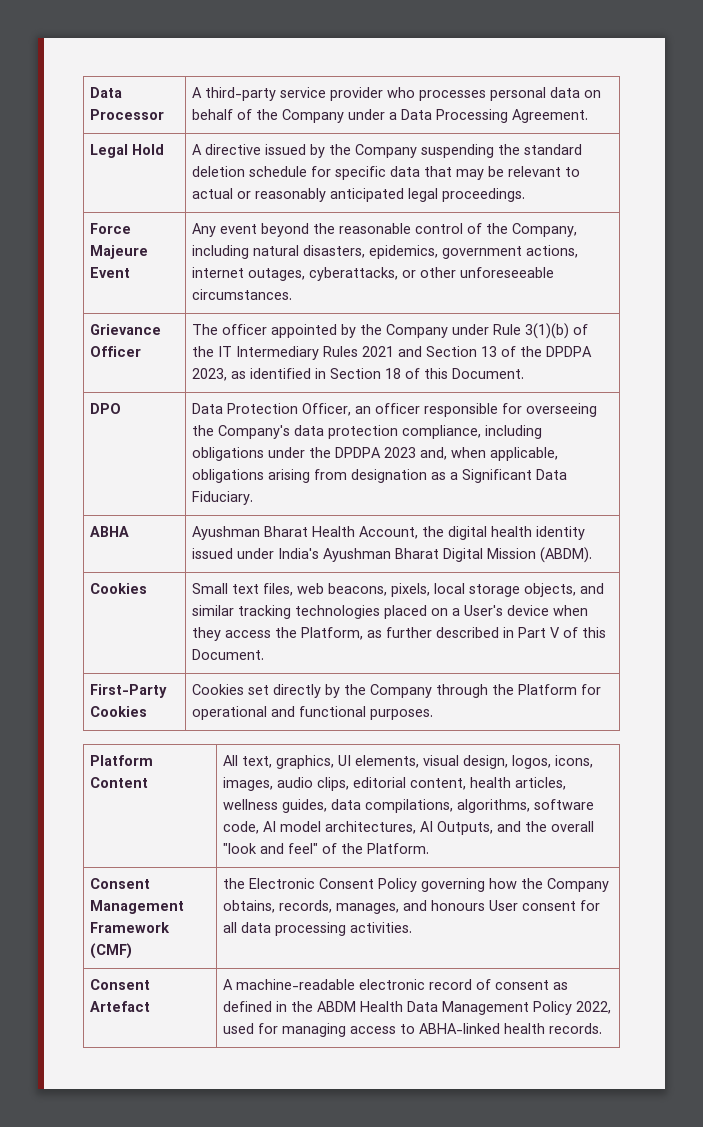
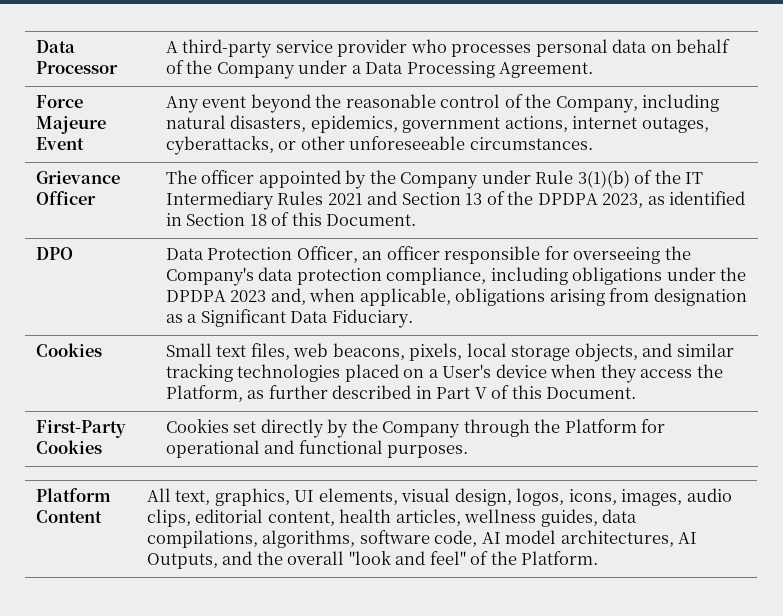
[89,144,164,158] [191,144,582,158] [191,166,580,180] [191,188,525,202] // Legal Hold | A directive issued by the Company suspending the standard deletion schedule for specific data that may be relevant to actual or reasonably anticipated legal proceedings. -> (594, 70) none
[89,526,129,537] [191,526,585,540] [191,547,592,563] // ABHA | Ayushman Bharat Health Account, the digital health identity issued under India's Ayushman Bharat Digital Mission (ABDM). -> (413, 318) none
[89,878,150,889] [89,900,184,914] [89,922,170,933] [89,943,132,959] [222,878,609,892] [222,900,600,914] [222,922,412,936] [89,979,150,990] [89,1001,150,1012] [222,979,568,990] [222,1001,611,1015] [222,1023,602,1037] // Consent Management Framework (CMF) | the Electronic Consent Policy governing how the Company obtains, records, manages, and honours User consent for all data processing activities. // Consent Artefact | A machine-readable electronic record of consent as defined in the ABDM Health Data Management Policy 2022, used for managing access to ABHA-linked health records. -> (599, 558) none

